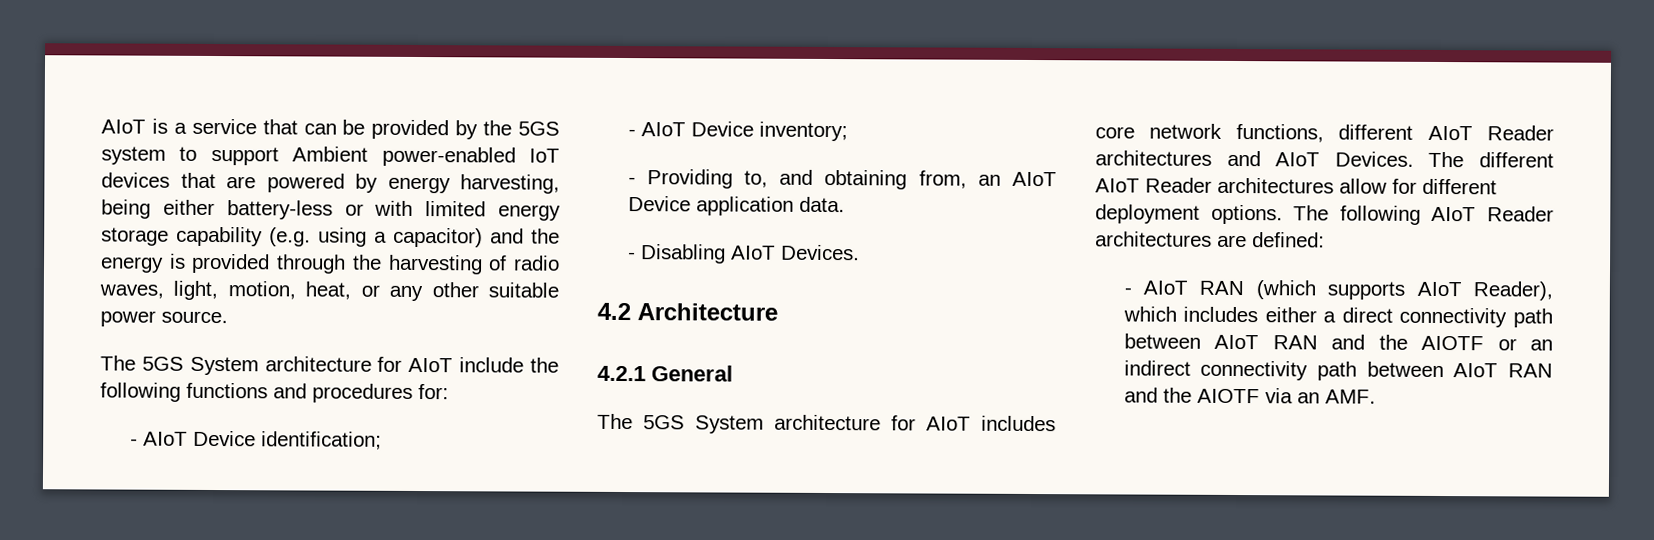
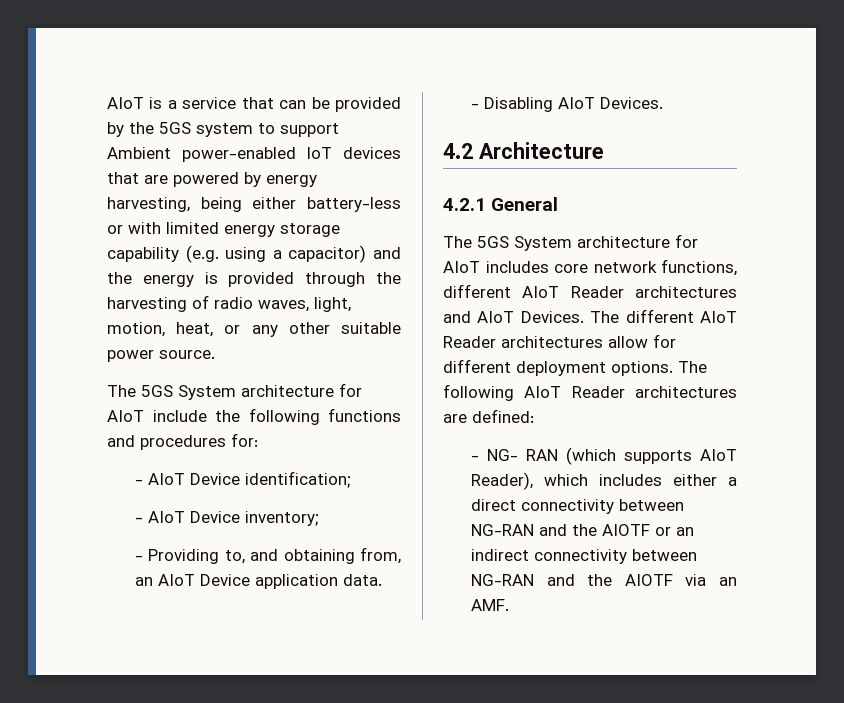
[1143,280,1189,295] AIoT -> [487,449,519,461] NG-
[1513,308,1553,328] [1123,333,1318,350] path between AIoT RAN -> [619,499,685,511] [471,524,535,536] between NG-RAN
[1316,361,1553,381] path between AIoT RAN -> [632,549,698,561] [471,574,535,586] between NG-RAN

